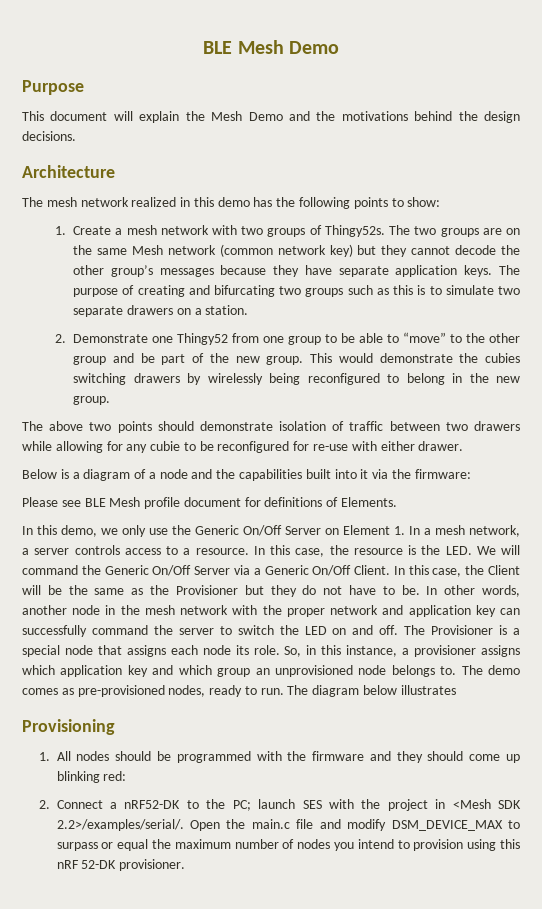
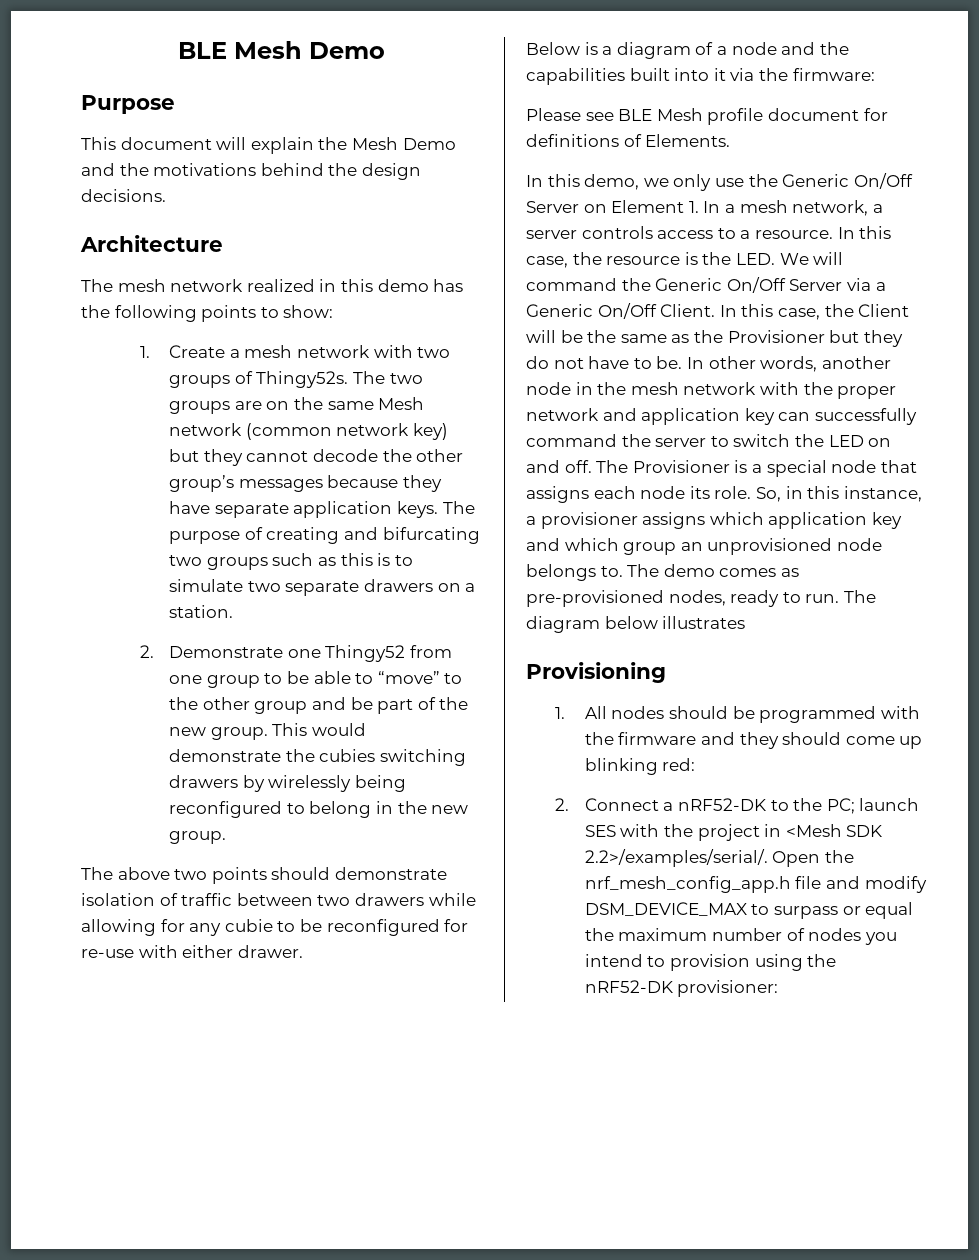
[251,819,290,829] main.c -> [584,876,791,893] nrf_mesh_config_app.h
[500,839,520,849] [56,859,186,871] this nRF 52-DK provisioner. -> [807,954,837,967] [584,980,779,997] the nRF52-DK provisioner:

